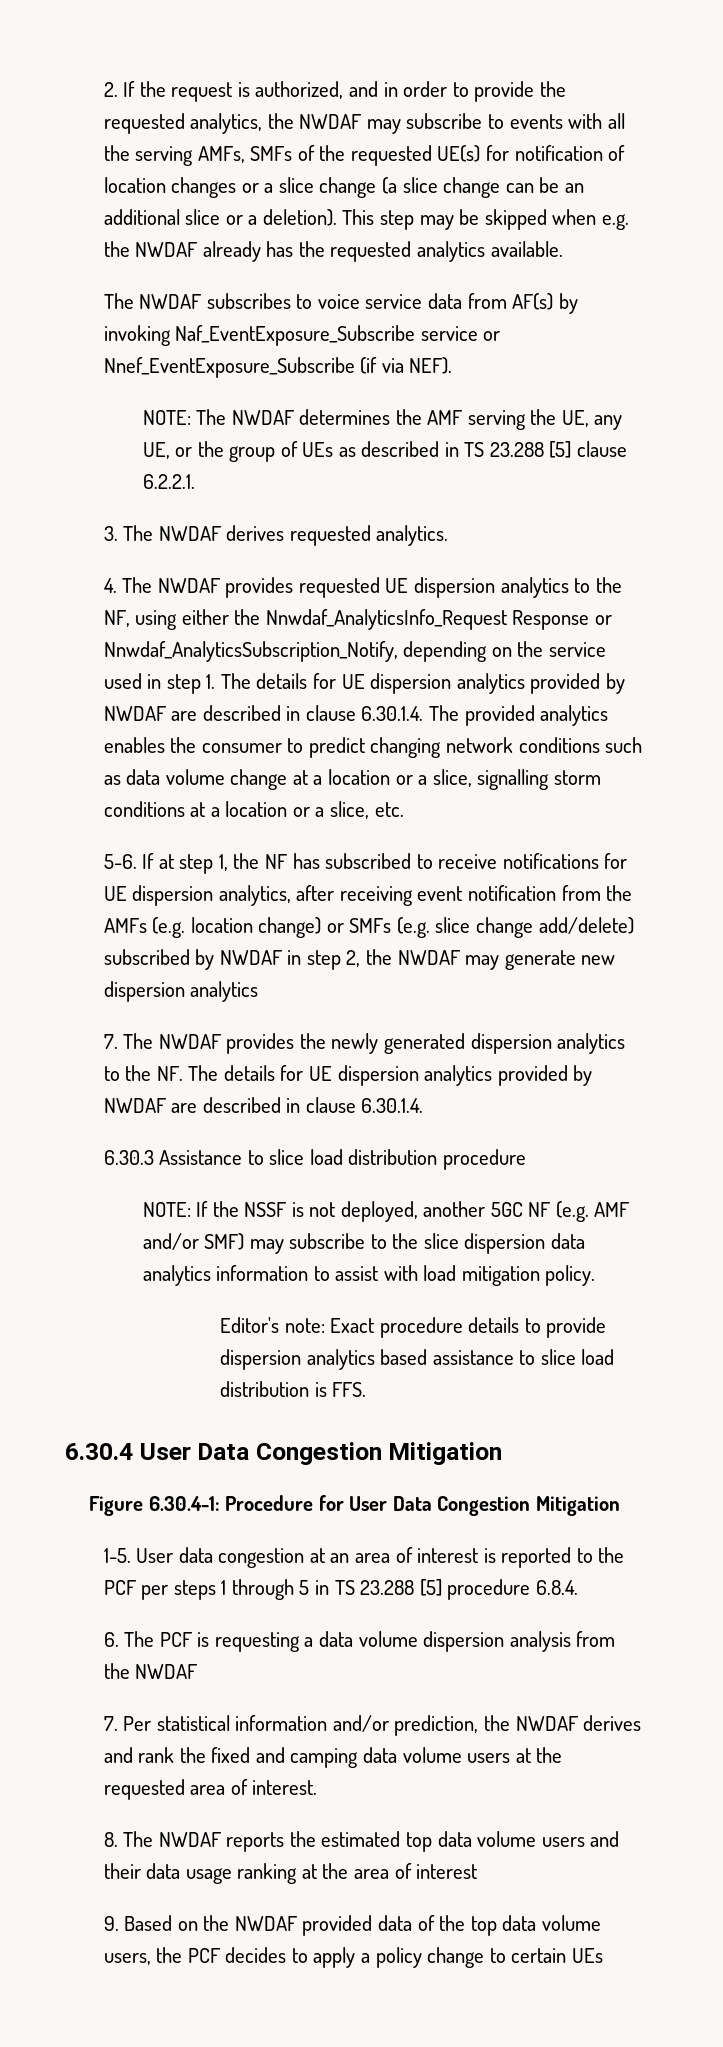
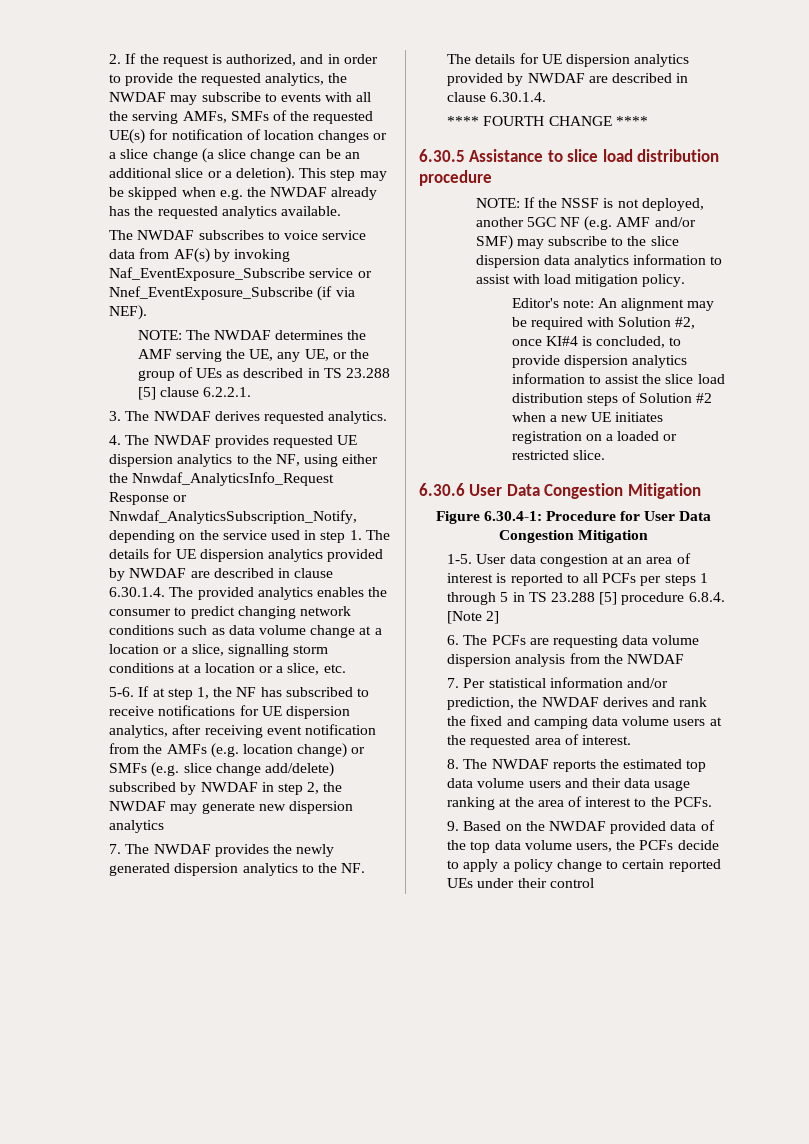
[103,1150,154,1165] 6.30.3 -> [447,116,648,126] [419,149,465,162] **** FOURTH CHANGE **** // 6.30.5
[330,1317,607,1338] [220,1349,615,1370] [220,1381,367,1397] [65,1443,133,1460] Exact procedure details to provide dispersion analytics based assistance to slice load distribution is FFS. // 6.30.4 -> [598,298,715,311] [511,317,696,330] [511,336,682,348] [511,355,688,368] [511,373,725,384] [511,392,713,406] [511,412,664,422] [511,431,678,444] [511,450,605,460] [419,483,465,496] An alignment may be required with Solution #2, once KI#4 is concluded, to provide dispersion analytics information to assist the slice load distribution steps of Solution #2 when a new UE initiates registration on a loaded or restricted slice. // 6.30.6
[598,1547,625,1563] [103,1580,137,1595] the PCF -> [583,573,637,583] all PCFs
(578, 1587) none -> [447,611,500,624] [Note 2]
[159,1632,314,1652] PCF is requesting a -> [491,635,619,648] PCFs are requesting
(478, 1871) none -> [634,797,712,807] to the PCFs.
[187,1947,287,1963] PCF decides -> [639,840,719,850] PCFs decide
[571,1948,603,1963] UEs -> [668,859,721,872] [447,878,594,888] reported UEs under their control

